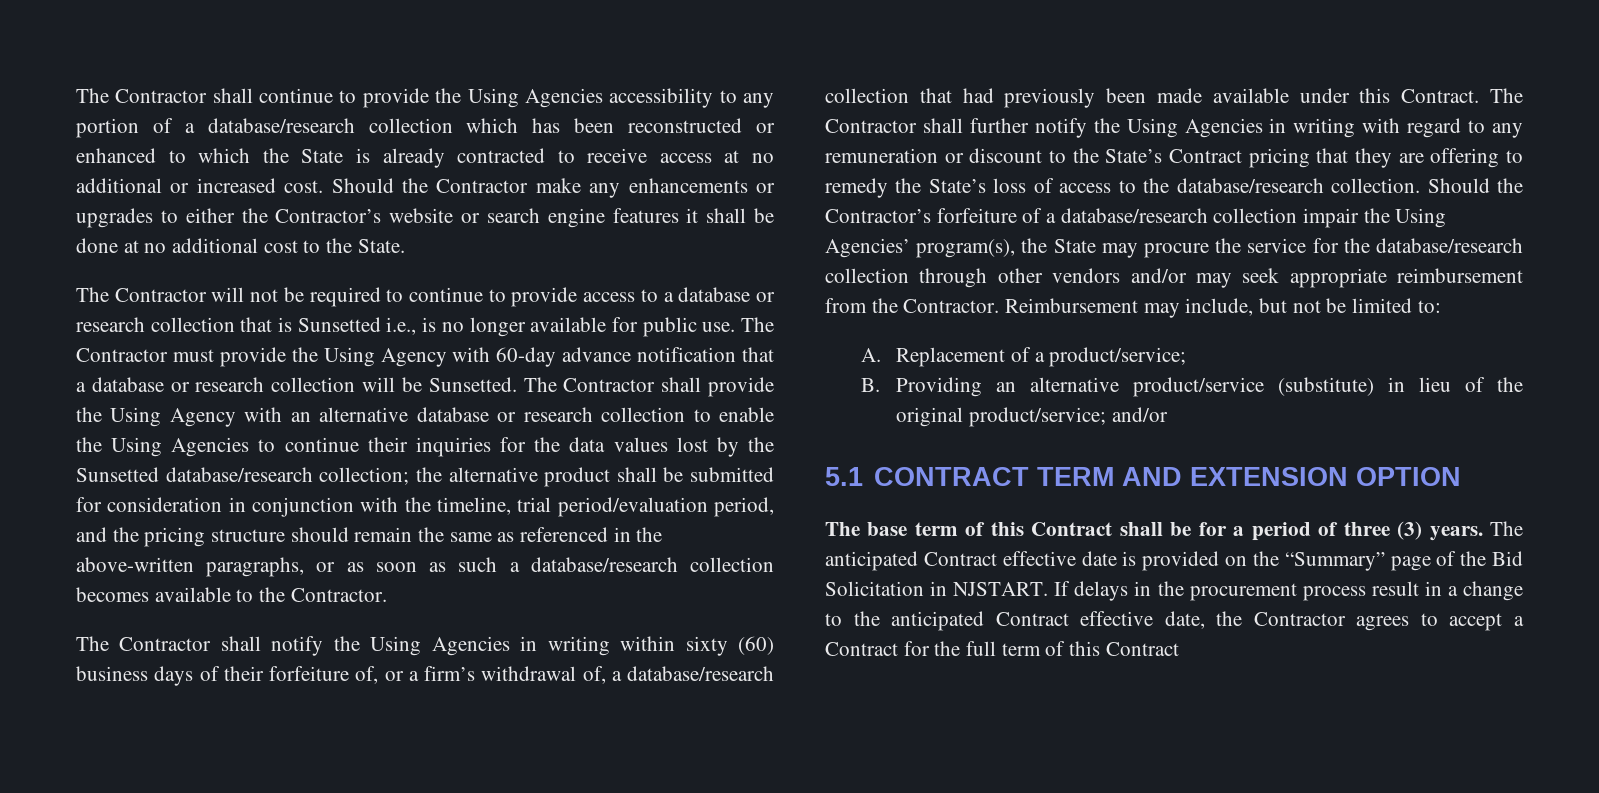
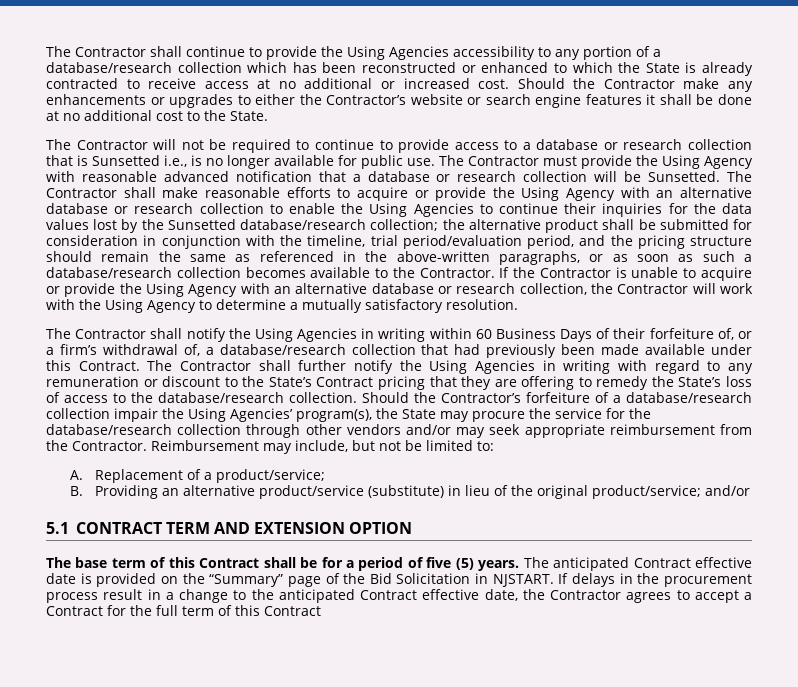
[496,347,632,367] 60-day advance -> [81,171,229,182] reasonable advanced
(702, 384) none -> [162,187,429,201] make reasonable efforts to acquire or
(387, 595) none -> [499,267,752,281] [46,283,754,297] [46,299,518,313] If the Contractor is unable to acquire or provide the Using Agency with an alternative database or research collection, the Contractor will work with the Using Agency to determine a mutually satisfactory resolution.
[685,636,774,656] [76,666,194,686] sixty (60) business days -> [475,328,593,342] 60 Business Days
[1343,521,1423,540] three (3) -> [426,557,474,570] five (5)

